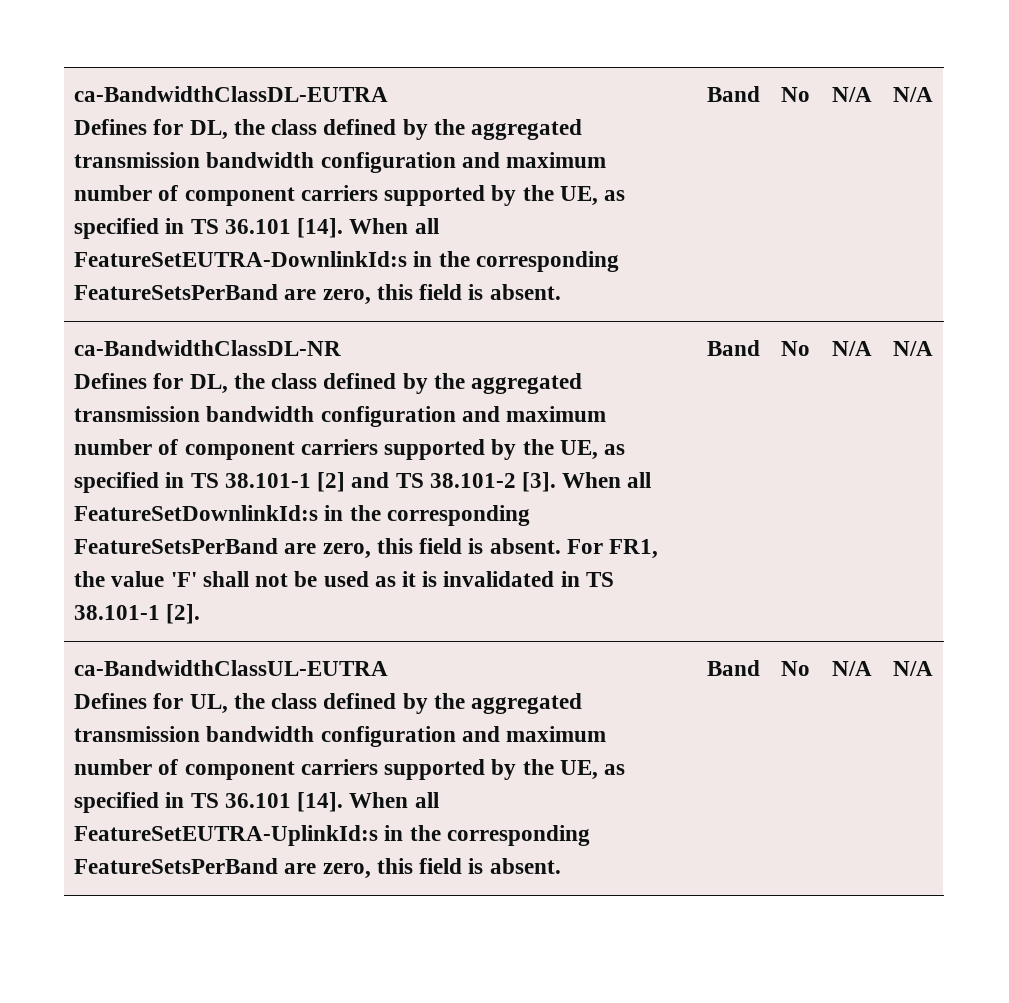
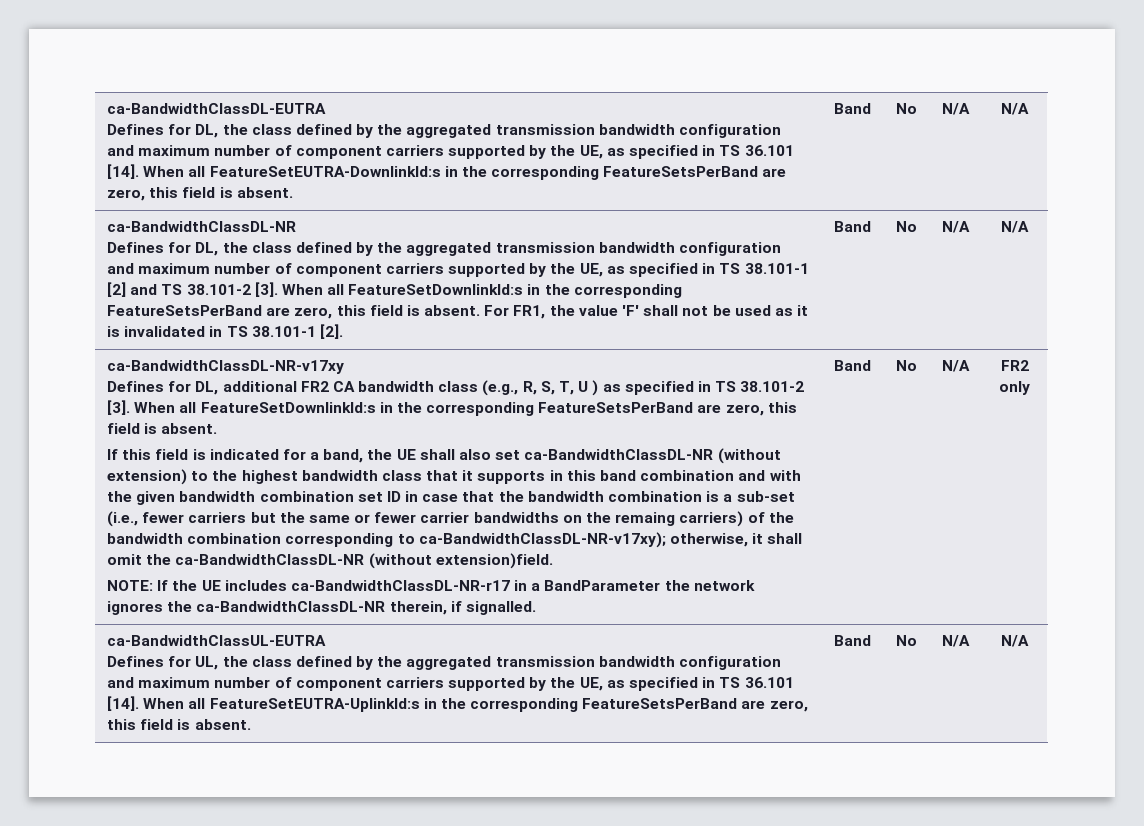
(933, 348) none -> [106,360,344,374] [106,380,805,396] [106,400,797,416] [106,423,218,434] [106,448,781,464] [106,469,801,485] [106,491,795,505] [106,511,794,527] [106,532,803,548] [106,553,553,569] [106,580,755,591] [106,601,536,615] [834,360,871,371] [896,360,917,371] [942,360,970,372] [1000,360,1029,371] [999,381,1030,395] // ca-BandwidthClassDL-NR-v17xy // Defines for DL, additional FR2 CA bandwidth class (e.g., R, S, T, U ) as specified in TS 38.101-2 [3]. When all FeatureSetDownlinkId:s in the corresponding FeatureSetsPerBand are zero, this field is absent. // If this field is indicated for a band, the UE shall also set ca-BandwidthClassDL-NR (without extension) to the highest bandwidth class that it supports in this band combination and with the given bandwidth combination set ID in case that the bandwidth combination is a sub-set (i.e., fewer carriers but the same or fewer carrier bandwidths on the remaing carriers) of the bandwidth combination corresponding to ca-BandwidthClassDL-NR-v17xy); otherwise, it shall omit the ca-BandwidthClassDL-NR (without extension)field. // NOTE: If the UE includes ca-BandwidthClassDL-NR-r17 in a BandParameter the network ignores the ca-BandwidthClassDL-NR therein, if signalled. | Band | No | N/A | FR2 only

